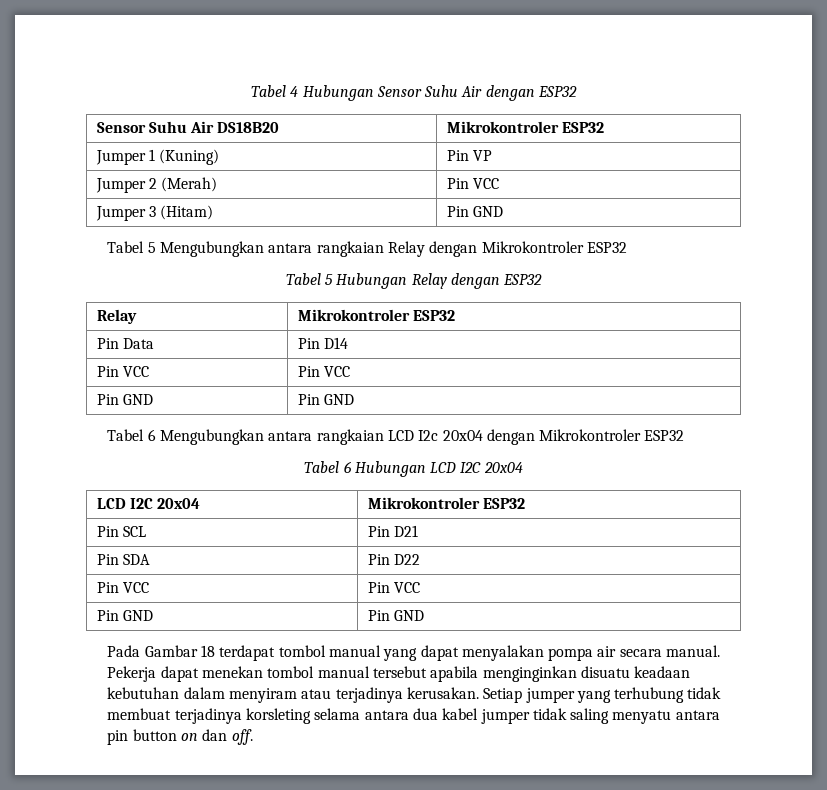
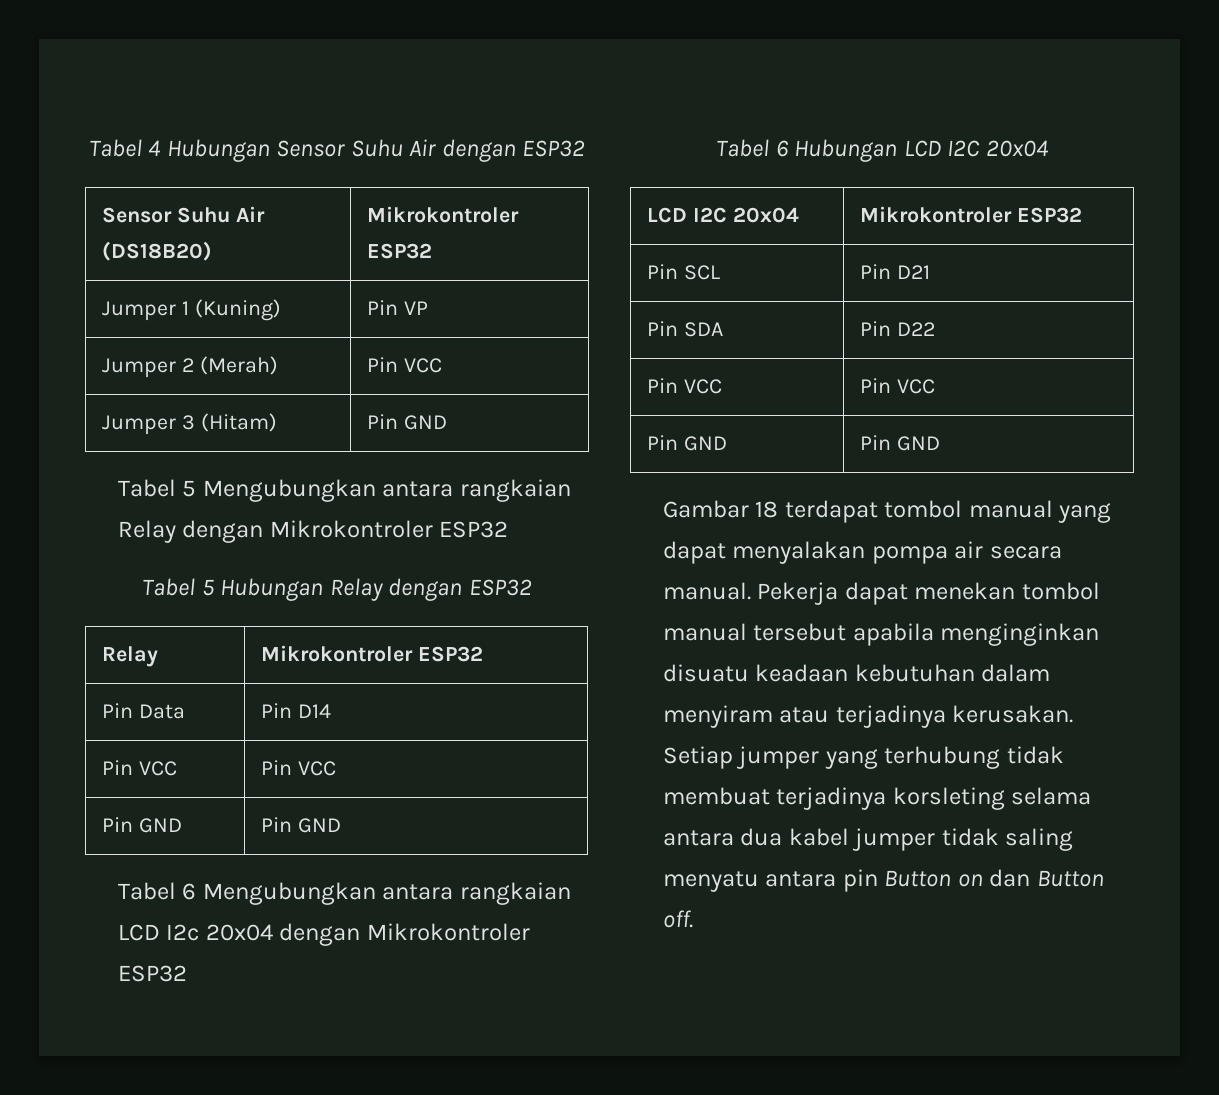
[217,122,280,133] DS18B20 -> [102,241,213,261] (DS18B20)
[107,645,141,657] Pada -> (941, 443) none
[132,729,177,741] button -> [884,870,952,887] Button
(228, 735) none -> [1036,870,1104,887] Button

